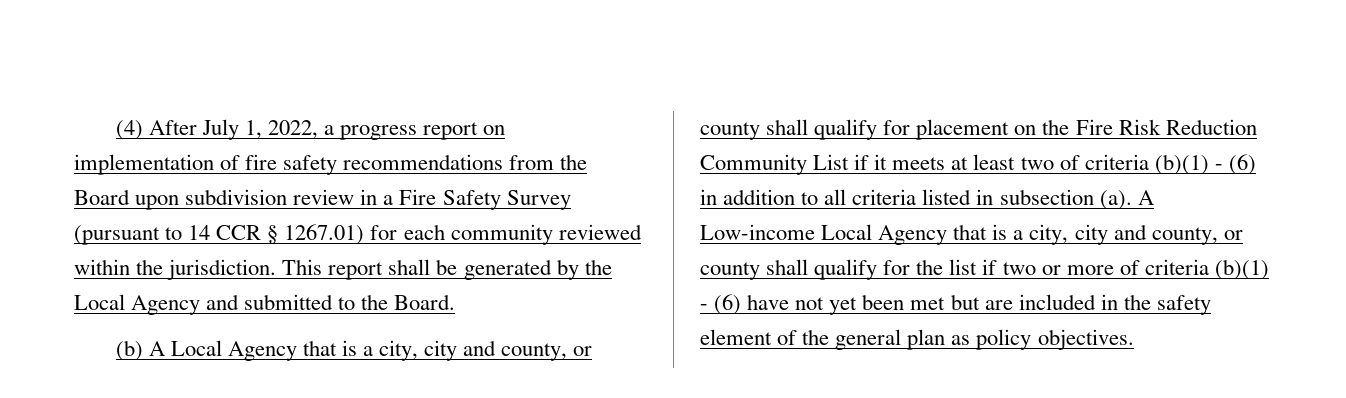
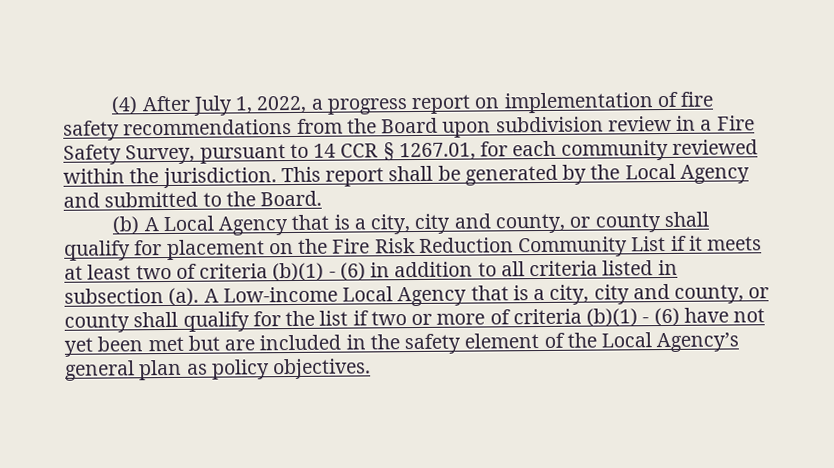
[506,190,571,210] [74,225,160,245] Survey (pursuant -> [125,144,286,165] Survey, pursuant
[284,224,365,245] 1267.01) -> [398,142,476,161] 1267.01,
(830, 337) none -> [601,332,740,353] Local Agency’s

